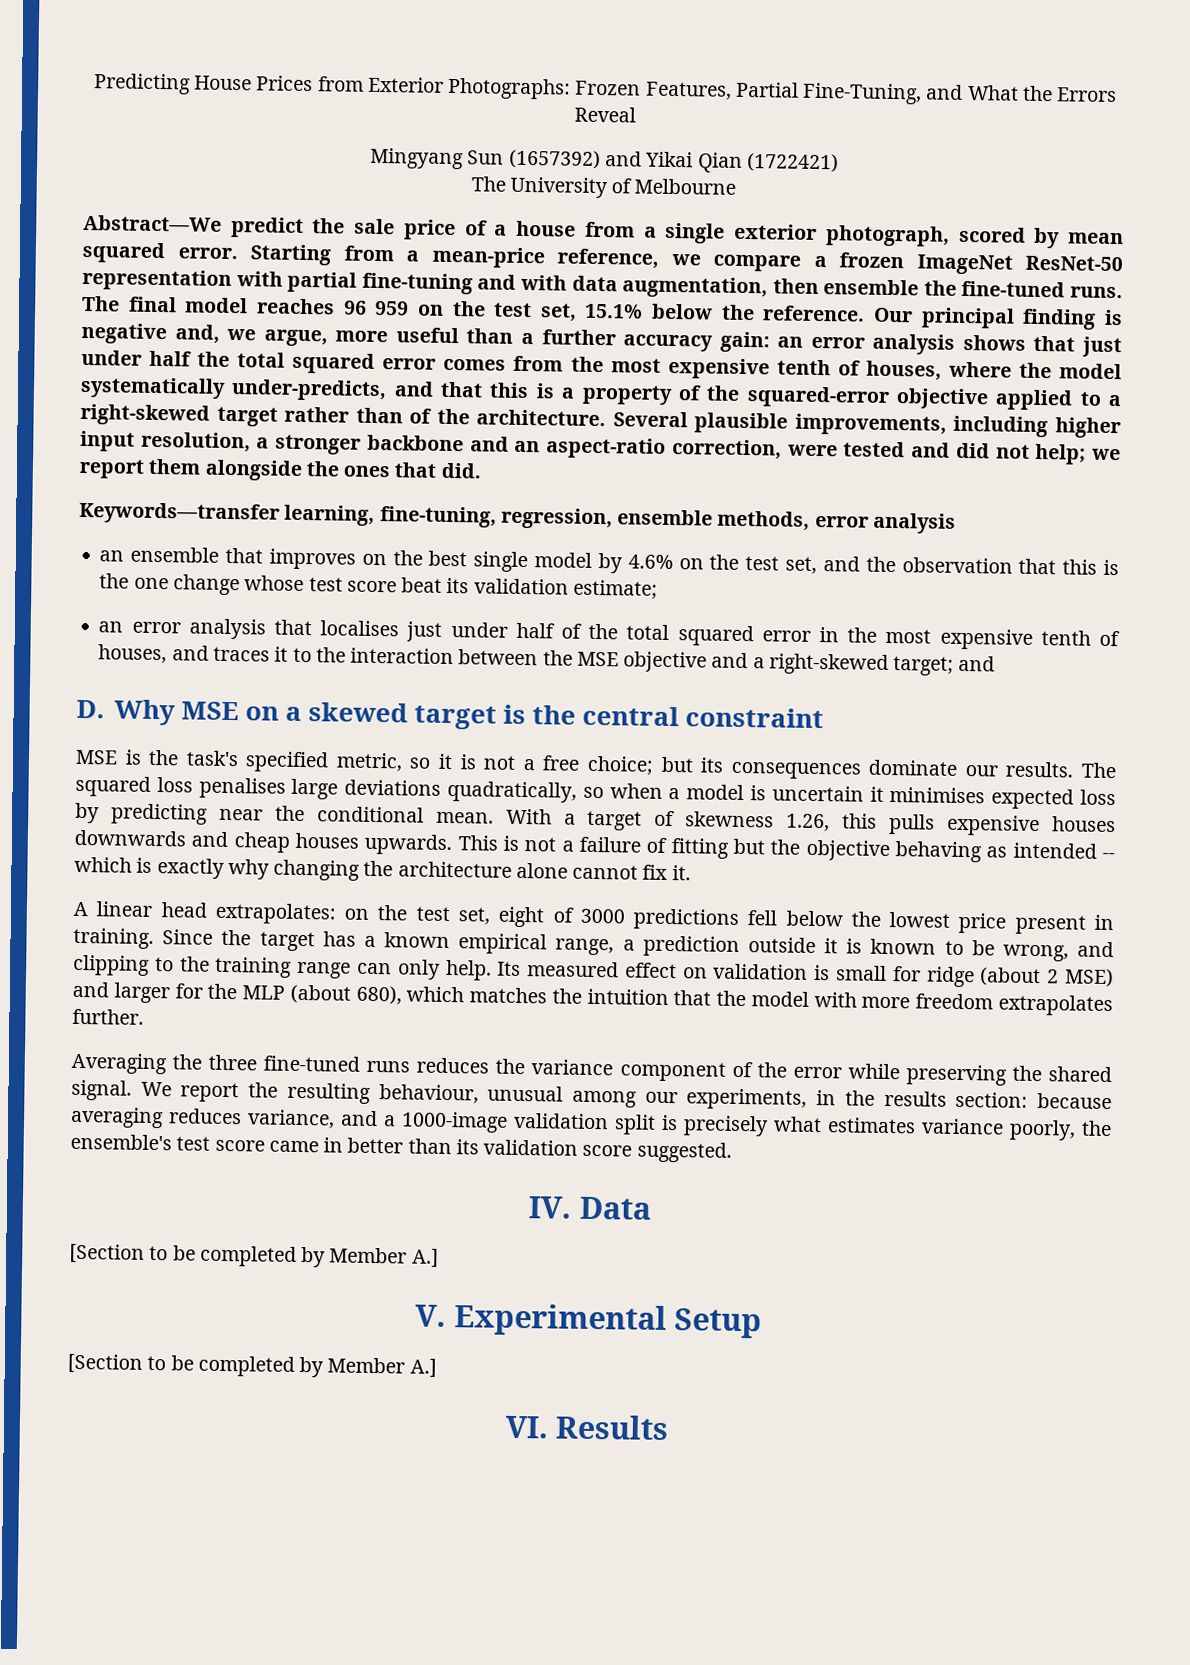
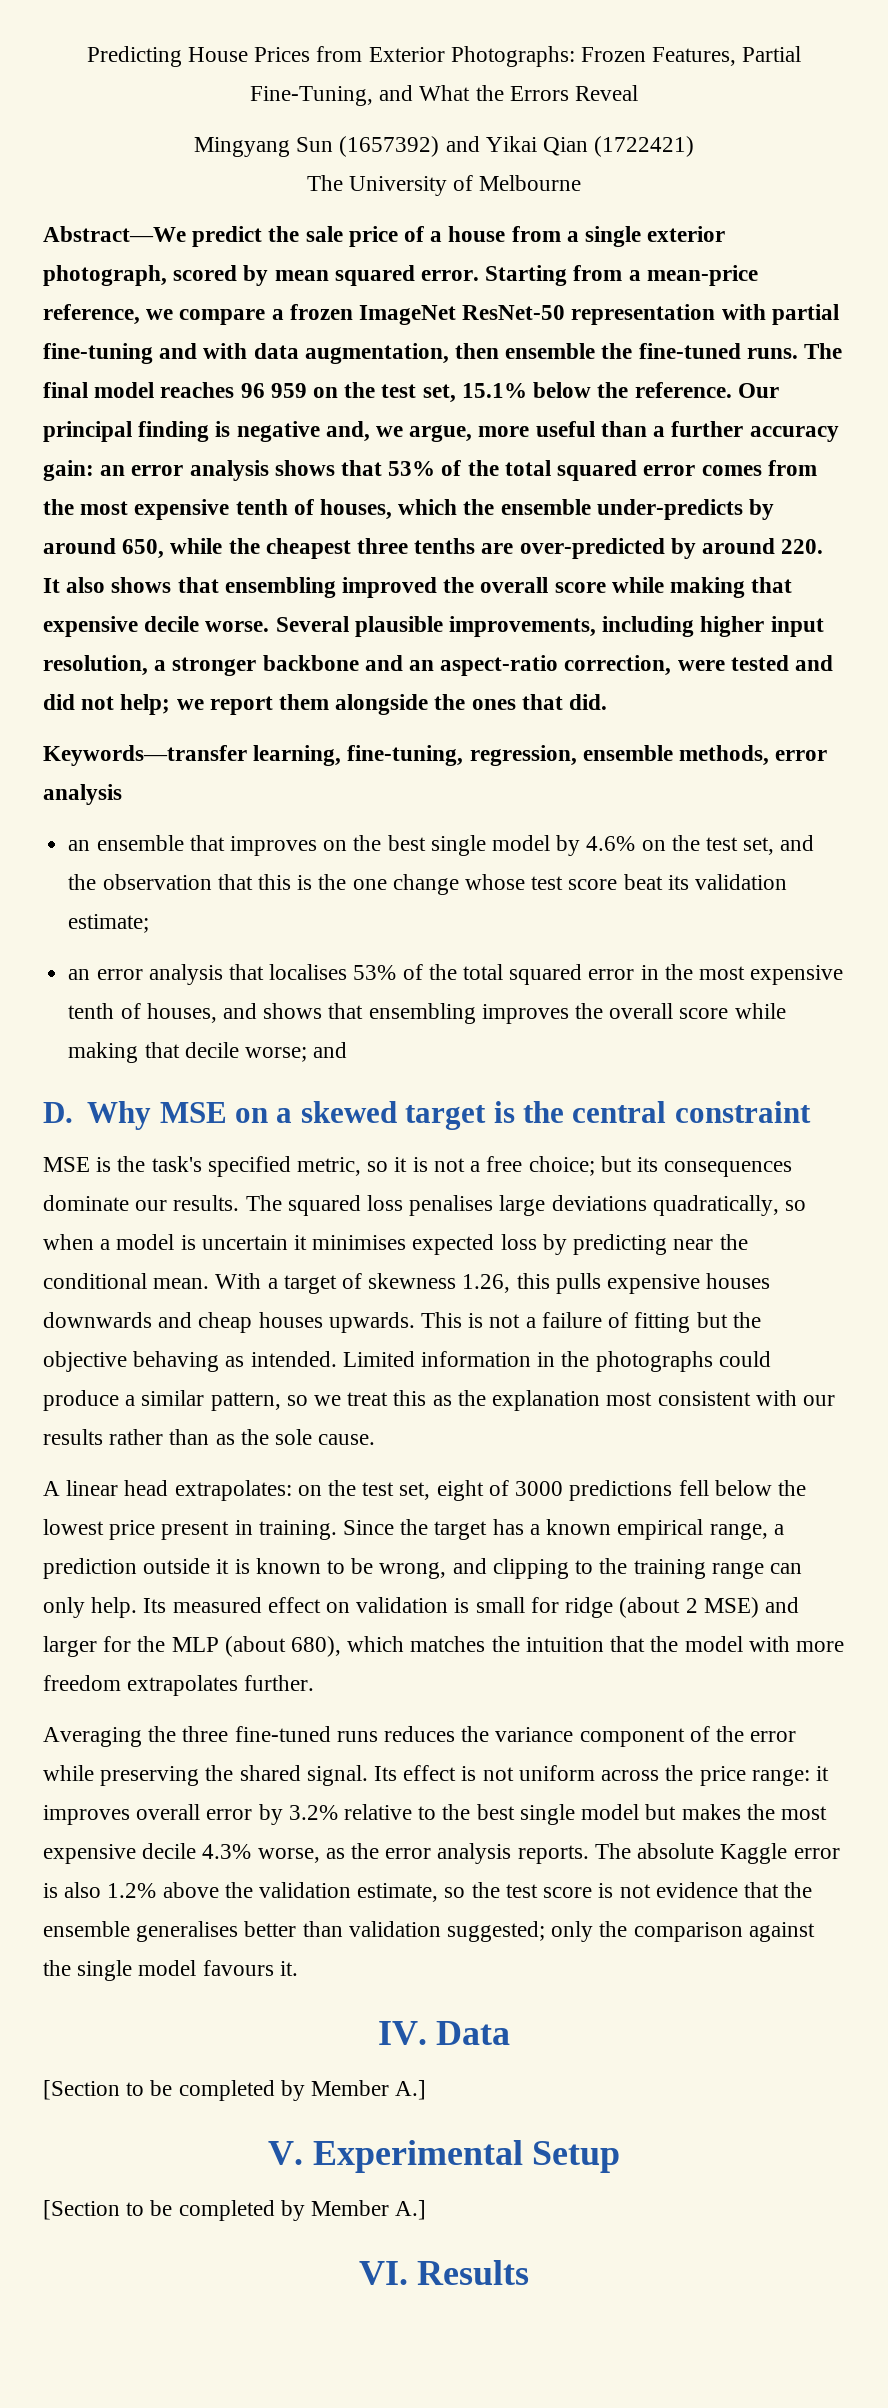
[1082,336,1122,358] [81,349,193,367] just under half -> [388,460,462,476] 53% of
[947,361,1122,380] [80,376,1122,411] [80,403,607,427] where the model systematically under-predicts, and that this is a property of the squared-error objective applied to a right-skewed target rather than of the architecture. -> [398,499,775,520] [43,538,824,559] [43,577,793,598] [43,616,270,637] which the ensemble under-predicts by around 650, while the cheapest three tenths are over-predicted by around 220. It also shows that ensembling improved the overall score while making that expensive decile worse.
[406,621,555,642] just under half -> [353,965,397,980] 53%
[212,646,955,676] traces it to the interaction between the MSE objective and a right-skewed target; -> [263,1003,786,1024] [68,1042,307,1063] shows that ensembling improves the overall score while making that decile worse;
[1012,842,1116,860] [74,856,691,881] intended -- which is exactly why changing the architecture alone cannot fix it. -> [250,1351,771,1372] [43,1390,835,1411] [43,1429,376,1445] intended. Limited information in the photographs could produce a similar pattern, so we treat this as the explanation most consistent with our results rather than as the sole cause.
[140,1081,1112,1110] [70,1106,1112,1141] [70,1133,732,1163] We report the resulting behaviour, unusual among our experiments, in the results section: because averaging reduces variance, and a 1000-image validation split is precisely what estimates variance poorly, the ensemble's test score came in better than its validation score suggested. -> [374,1765,829,1786] [43,1804,827,1825] [43,1843,840,1864] [43,1882,813,1902] [43,1921,815,1942] [43,1960,298,1981] Its effect is not uniform across the price range: it improves overall error by 3.2% relative to the best single model but makes the most expensive decile 4.3% worse, as the error analysis reports. The absolute Kaggle error is also 1.2% above the validation estimate, so the test score is not evidence that the ensemble generalises better than validation suggested; only the comparison against the single model favours it.

